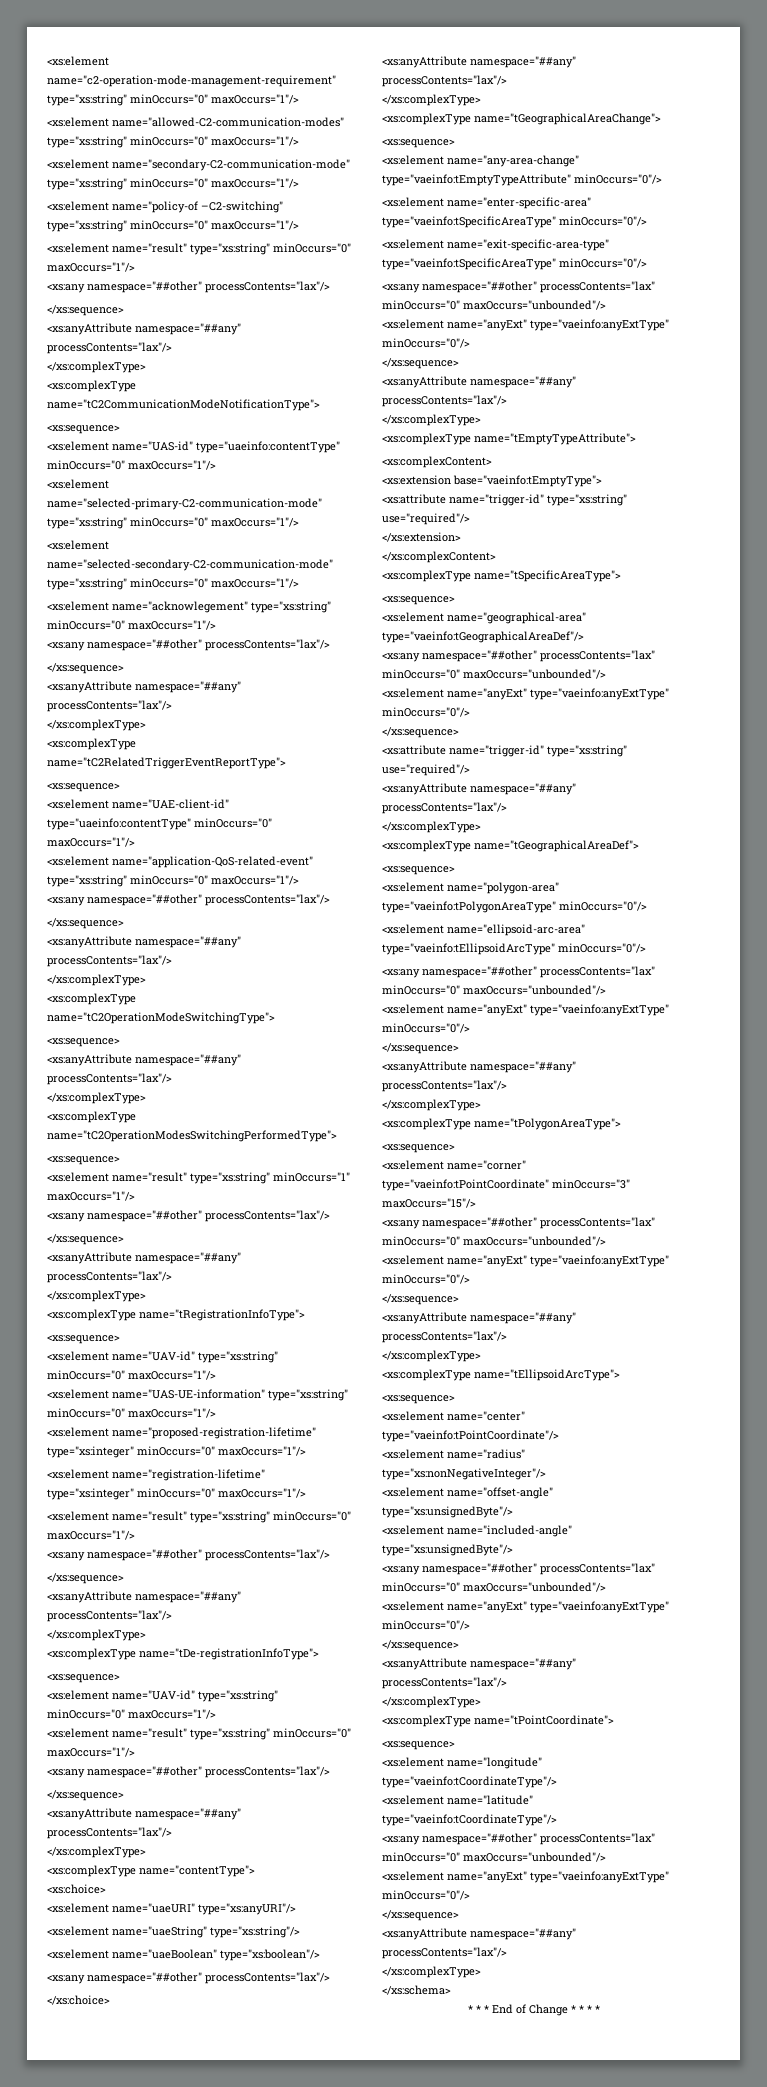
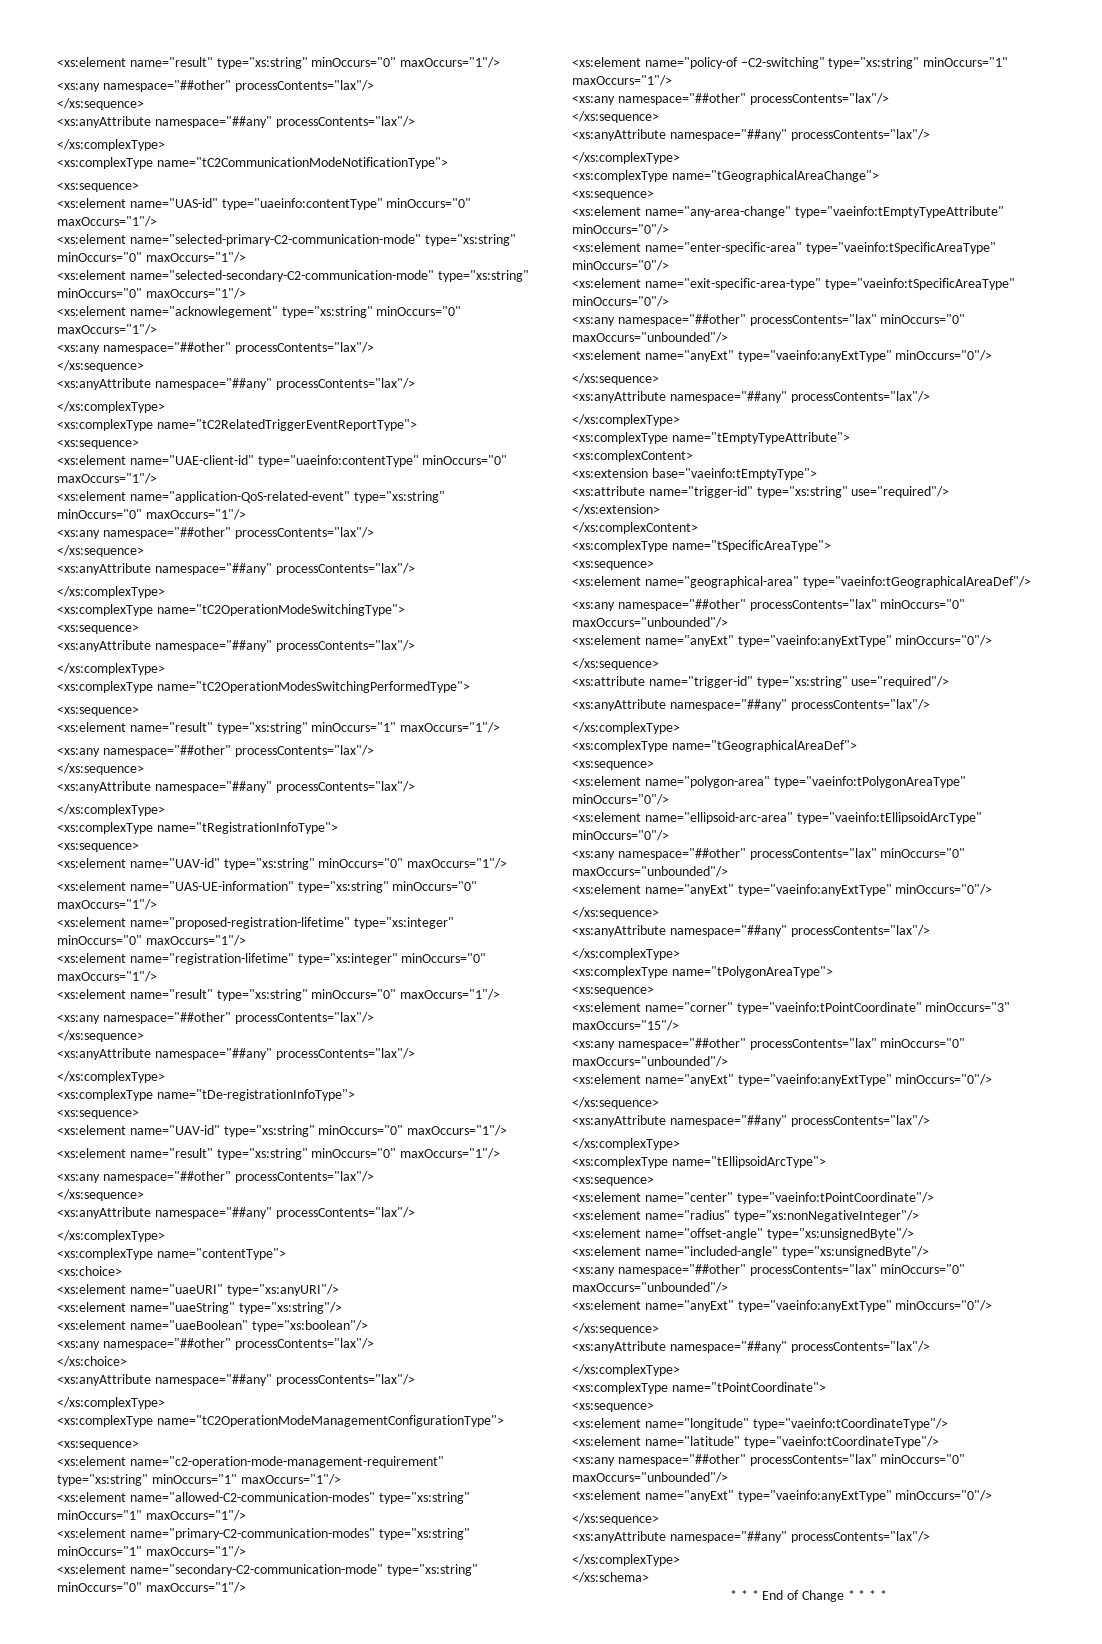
[47,56,109,66] [47,75,336,87] [47,94,299,106] [47,117,344,127] [47,136,299,148] [47,159,350,171] [47,178,299,190] [47,201,283,213] [47,220,299,232] [47,243,109,253] <xs:element name="c2-operation-mode-management-requirement" type="xs:string" minOccurs="0" maxOccurs="1"/> // <xs:element name="allowed-C2-communication-modes" type="xs:string" minOccurs="0" maxOccurs="1"/> // <xs:element name="secondary-C2-communication-mode" type="xs:string" minOccurs="0" maxOccurs="1"/> // <xs:element name="policy-of –C2-switching" type="xs:string" minOccurs="0" maxOccurs="1"/> // <xs:element -> [57,57,126,67] <xs:element
(481, 100) none -> [57,1415,504,1427] [57,1440,139,1450] [57,1456,444,1468] [57,1474,341,1486] [57,1492,470,1504] [57,1510,246,1521] [57,1528,470,1540] [57,1546,246,1557] [57,1564,478,1576] [57,1582,246,1593] [572,57,1009,69] [572,75,672,86] [572,93,889,105] [572,111,659,123] [572,129,930,141] [572,152,680,164] // <xs:complexType name="tC2OperationModeManagementConfigurationType"> // <xs:sequence> // <xs:element name="c2-operation-mode-management-requirement" type="xs:string" minOccurs="1" maxOccurs="1"/> // <xs:element name="allowed-C2-communication-modes" type="xs:string" minOccurs="1" maxOccurs="1"/> // <xs:element name="primary-C2-communication-modes" type="xs:string" minOccurs="1" maxOccurs="1"/> // <xs:element name="secondary-C2-communication-mode" type="xs:string" minOccurs="0" maxOccurs="1"/> // <xs:element name="policy-of –C2-switching" type="xs:string" minOccurs="1" maxOccurs="1"/> // <xs:any namespace="##other" processContents="lax"/> // </xs:sequence> // <xs:anyAttribute namespace="##any" processContents="lax"/> // </xs:complexType>

